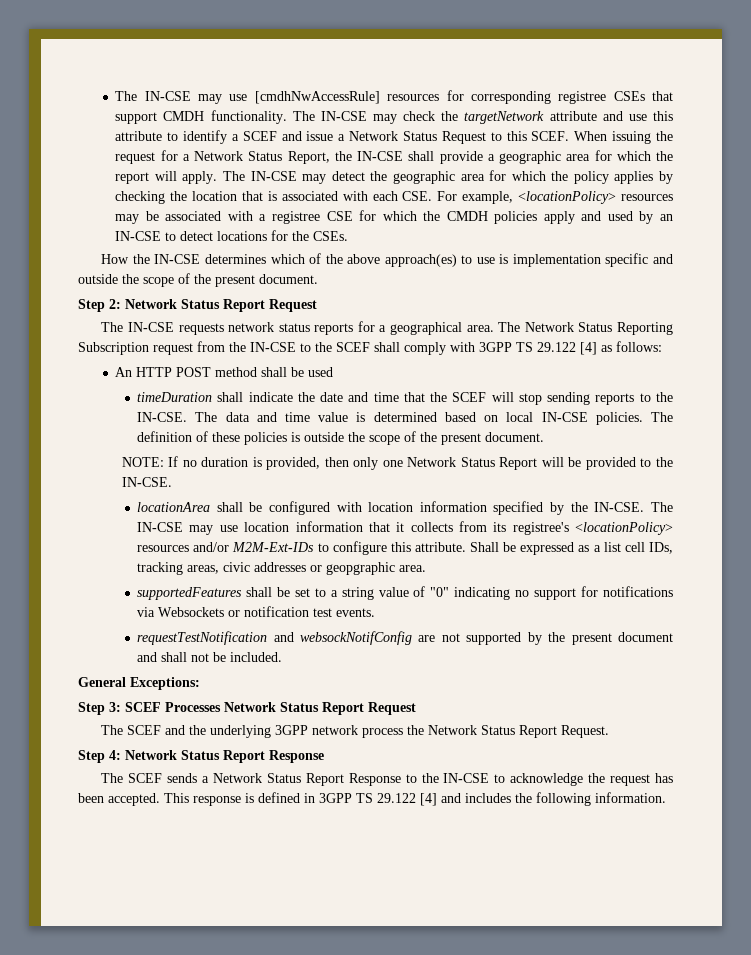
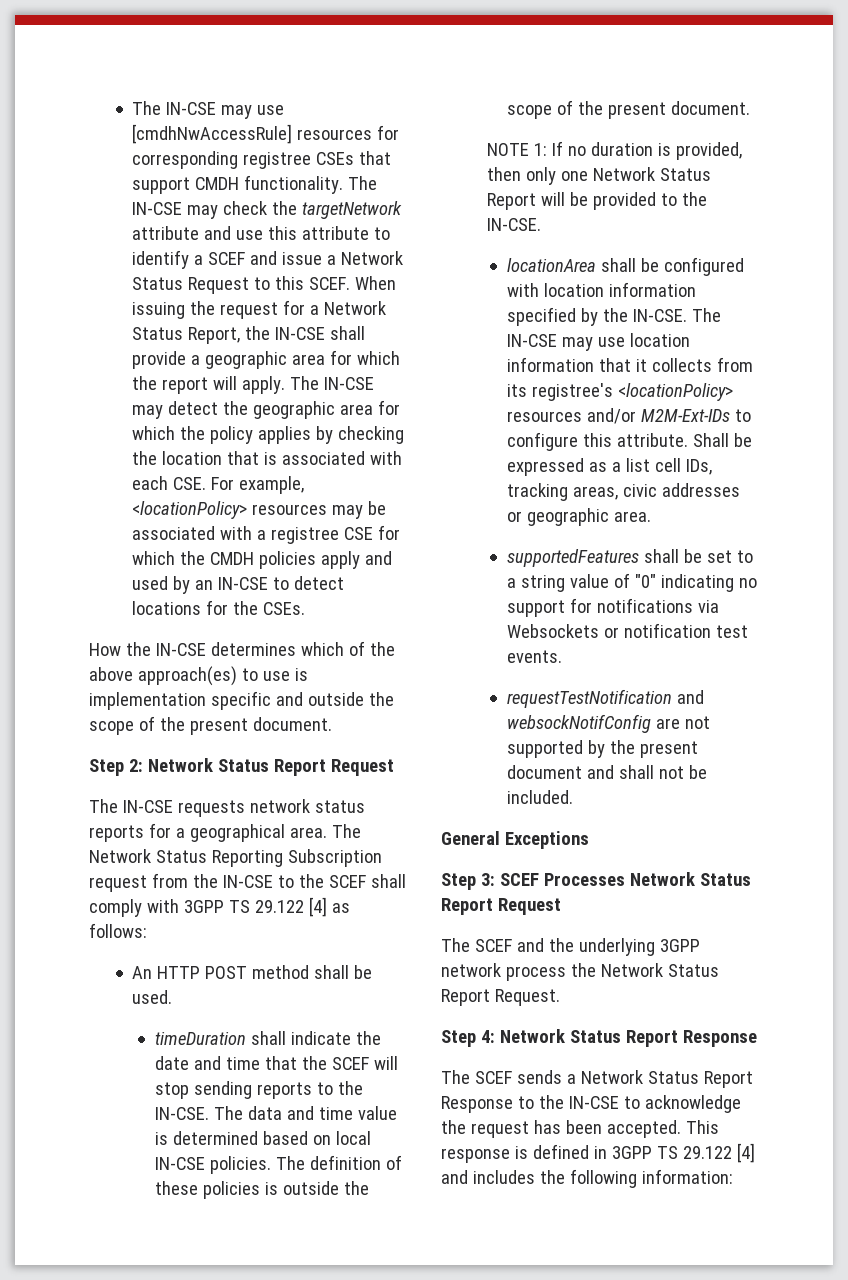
[308,367,334,377] used -> [132,990,173,1004] used.
[121,457,164,467] NOTE: -> [486,143,547,156] NOTE 1:
[326,562,396,575] geopgraphic -> [526,508,609,526] geographic
[130,677,200,690] Exceptions: -> [504,831,589,849] Exceptions
[595,792,666,803] information. -> [641,1169,733,1184] information:

